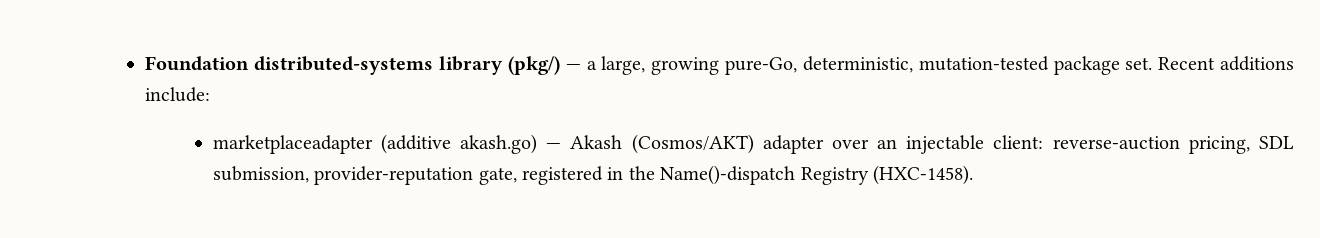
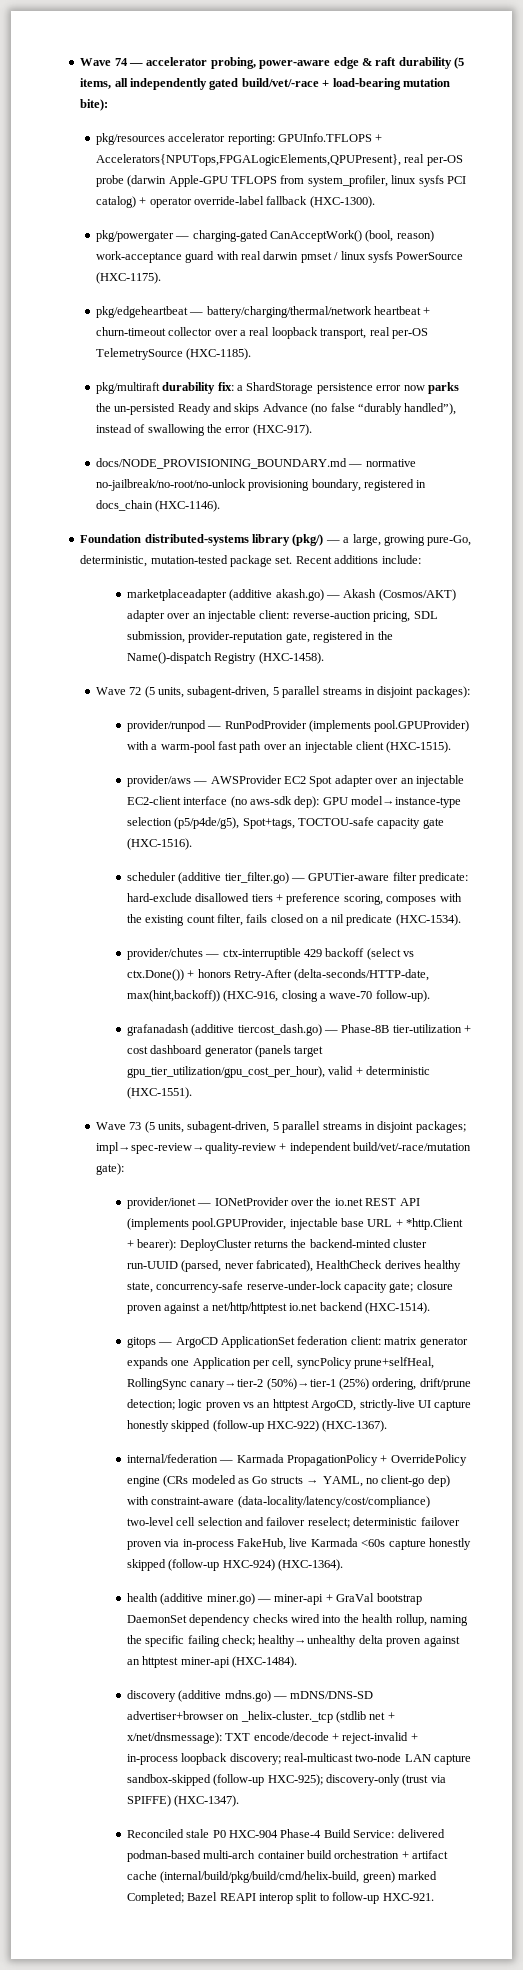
(145, 63) none -> [80,57,465,69] [80,78,450,90] [80,99,109,111] [95,133,383,145] [95,154,463,166] [95,175,466,187] [95,196,375,208] [95,230,434,242] [95,251,464,263] [95,272,161,284] [95,306,431,318] [95,327,428,339] [95,348,252,360] [95,382,459,394] [95,403,457,415] [95,424,312,436] [95,458,416,469] [95,479,427,491] [95,500,221,512] Wave 74 — accelerator probing, power-aware edge & raft durability (5 items, all independently gated build/vet/-race + load-bearing mutation bite): // pkg/resources accelerator reporting: GPUInfo.TFLOPS + Accelerators{NPUTops,FPGALogicElements,QPUPresent}, real per-OS probe (darwin Apple-GPU TFLOPS from system_profiler, linux sysfs PCI catalog) + operator override-label fallback (HXC-1300). // pkg/powergater — charging-gated CanAcceptWork() (bool, reason) work-acceptance guard with real darwin pmset / linux sysfs PowerSource (HXC-1175). // pkg/edgeheartbeat — battery/charging/thermal/network heartbeat + churn-timeout collector over a real loopback transport, real per-OS TelemetrySource (HXC-1185). // pkg/multiraft durability fix: a ShardStorage persistence error now parks the un-persisted Ready and skips Advance (no false “durably handled”), instead of swallowing the error (HXC-917). // docs/NODE_PROVISIONING_BOUNDARY.md — normative no-jailbreak/no-root/no-unlock provisioning boundary, registered in docs_chain (HXC-1146). //
(973, 175) none -> [95,686,470,698] [126,720,470,732] [126,741,452,753] [126,775,464,787] [126,796,462,808] [126,817,444,829] [126,838,192,850] [126,872,469,884] [126,893,462,905] [126,914,461,926] [126,948,415,960] [126,969,430,981] [126,990,430,1002] [126,1024,472,1036] [126,1045,324,1057] [126,1066,431,1078] [126,1087,192,1099] [95,1121,466,1133] [95,1142,471,1154] [95,1163,124,1175] [126,1197,420,1209] [126,1218,464,1230] [126,1239,428,1251] [126,1260,462,1272] [126,1281,453,1293] [126,1302,431,1314] [126,1336,468,1348] [126,1357,435,1369] [126,1378,471,1390] [126,1399,472,1411] [126,1420,388,1432] [126,1454,467,1466] [126,1475,450,1487] [126,1496,430,1508] [126,1517,460,1528] [126,1538,471,1550] [126,1559,344,1571] [126,1593,422,1605] [126,1614,468,1626] [126,1635,460,1647] [126,1656,298,1668] [126,1690,374,1702] [126,1711,395,1723] [126,1732,418,1744] [126,1753,472,1765] [126,1774,446,1786] [126,1795,240,1807] [126,1829,445,1838] [126,1850,449,1862] [126,1871,438,1883] [126,1892,434,1904] // Wave 72 (5 units, subagent-driven, 5 parallel streams in disjoint packages): // provider/runpod — RunPodProvider (implements pool.GPUProvider) with a warm-pool fast path over an injectable client (HXC-1515). // provider/aws — AWSProvider EC2 Spot adapter over an injectable EC2-client interface (no aws-sdk dep): GPU model→instance-type selection (p5/p4de/g5), Spot+tags, TOCTOU-safe capacity gate (HXC-1516). // scheduler (additive tier_filter.go) — GPUTier-aware filter predicate: hard-exclude disallowed tiers + preference scoring, composes with the existing count filter, fails closed on a nil predicate (HXC-1534). // provider/chutes — ctx-interruptible 429 backoff (select vs ctx.Done()) + honors Retry-After (delta-seconds/HTTP-date, max(hint,backoff)) (HXC-916, closing a wave-70 follow-up). // grafanadash (additive tiercost_dash.go) — Phase-8B tier-utilization + cost dashboard generator (panels target gpu_tier_utilization/gpu_cost_per_hour), valid + deterministic (HXC-1551). // Wave 73 (5 units, subagent-driven, 5 parallel streams in disjoint packages; impl→spec-review→quality-review + independent build/vet/-race/mutation gate): // provider/ionet — IONetProvider over the io.net REST API (implements pool.GPUProvider, injectable base URL + *http.Client + bearer): DeployCluster returns the backend-minted cluster run-UUID (parsed, never fabricated), HealthCheck derives healthy state, concurrency-safe reserve-under-lock capacity gate; closure proven against a net/http/httptest io.net backend (HXC-1514). // gitops — ArgoCD ApplicationSet federation client: matrix generator expands one Application per cell, syncPolicy prune+selfHeal, RollingSync canary→tier-2 (50%)→tier-1 (25%) ordering, drift/prune detection; logic proven vs an httptest ArgoCD, strictly-live UI capture honestly skipped (follow-up HXC-922) (HXC-1367). // internal/federation — Karmada PropagationPolicy + OverridePolicy engine (CRs modeled as Go structs → YAML, no client-go dep) with constraint-aware (data-locality/latency/cost/compliance) two-level cell selection and failover reselect; deterministic failover proven via in-process FakeHub, live Karmada <60s capture honestly skipped (follow-up HXC-924) (HXC-1364). // health (additive miner.go) — miner-api + GraVal bootstrap DaemonSet dependency checks wired into the health rollup, naming the specific failing check; healthy→unhealthy delta proven against an httptest miner-api (HXC-1484). // discovery (additive mdns.go) — mDNS/DNS-SD advertiser+browser on _helix-cluster._tcp (stdlib net + x/net/dnsmessage): TXT encode/decode + reject-invalid + in-process loopback discovery; real-multicast two-node LAN capture sandbox-skipped (follow-up HXC-925); discovery-only (trust via SPIFFE) (HXC-1347). // Reconciled stale P0 HXC-904 Phase-4 Build Service: delivered podman-based multi-arch container build orchestration + artifact cache (internal/build/pkg/build/cmd/helix-build, green) marked Completed; Bazel REAPI interop split to follow-up HXC-921.

